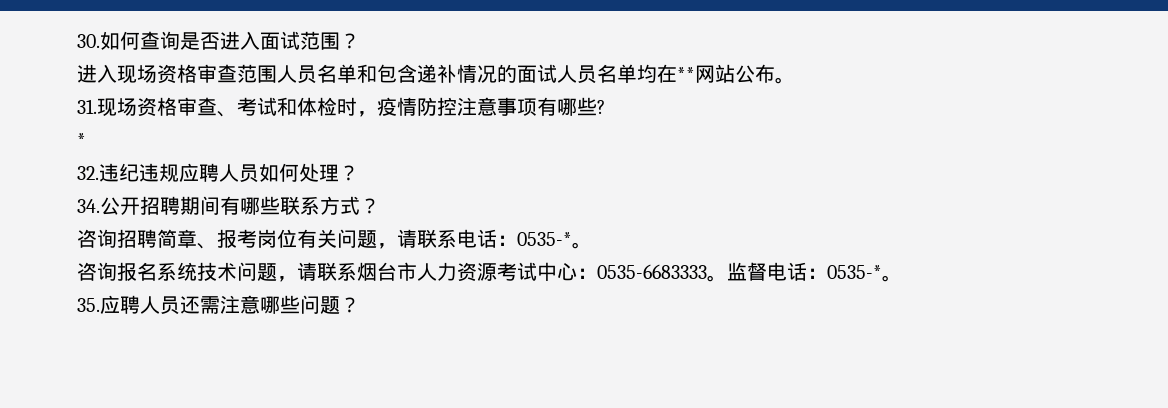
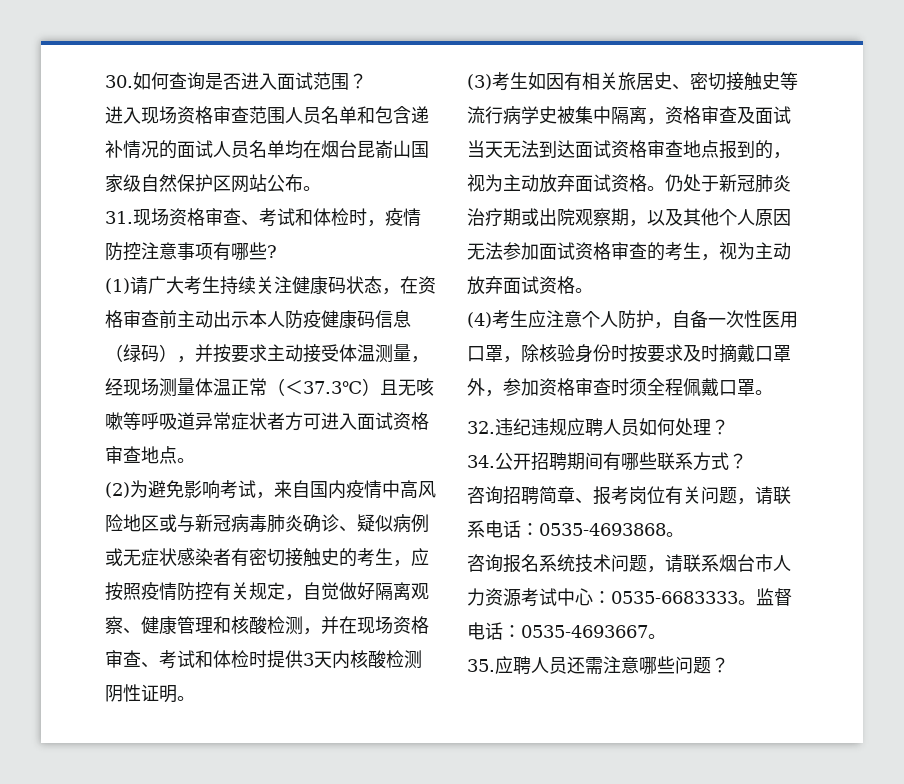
[677,67,695,81] ** -> [321,140,429,158] [105,174,231,193] 烟台昆嵛山国家级自然保护区
[77,133,86,147] * -> [105,276,436,295] [105,310,411,329] [105,344,429,363] [105,378,434,397] [105,412,429,431] [105,446,195,464] [105,480,436,499] [105,514,429,533] [105,548,429,567] [105,582,429,601] [105,616,429,635] [105,650,422,669] [105,684,195,703] [467,72,798,91] [467,106,791,125] [467,140,791,159] [467,174,791,193] [467,208,791,227] [467,242,791,261] [467,276,593,295] [467,310,798,329] [467,344,791,363] [467,378,773,397] (1)请广大考生持续关注健康码状态，在资格审查前主动出示本人防疫健康码信息（绿码），并按要求主动接受体温测量，经现场测量体温正常（＜37.3℃）且无咳嗽等呼吸道异常症状者方可进入面试资格审查地点。 // (2)为避免影响考试，来自国内疫情中高风险地区或与新冠病毒肺炎确诊、疑似病例或无症状感染者有密切接触史的考生，应按照疫情防控有关规定，自觉做好隔离观察、健康管理和核酸检测，并在现场资格审查、考试和体检时提供3天内核酸检测阴性证明。 // (3)考生如因有相关旅居史、密切接触史等流行病学史被集中隔离，资格审查及面试当天无法到达面试资格审查地点报到的，视为主动放弃面试资格。仍处于新冠肺炎治疗期或出院观察期，以及其他个人原因无法参加面试资格审查的考生，视为主动放弃面试资格。 // (4)考生应注意个人防护，自备一次性医用口罩，除核验身份时按要求及时摘戴口罩外，参加资格审查时须全程佩戴口罩。
[517,232,572,246] 0535-* -> [539,523,666,536] 0535-4693868
[827,265,882,279] 0535-* -> [521,625,648,638] 0535-4693667

